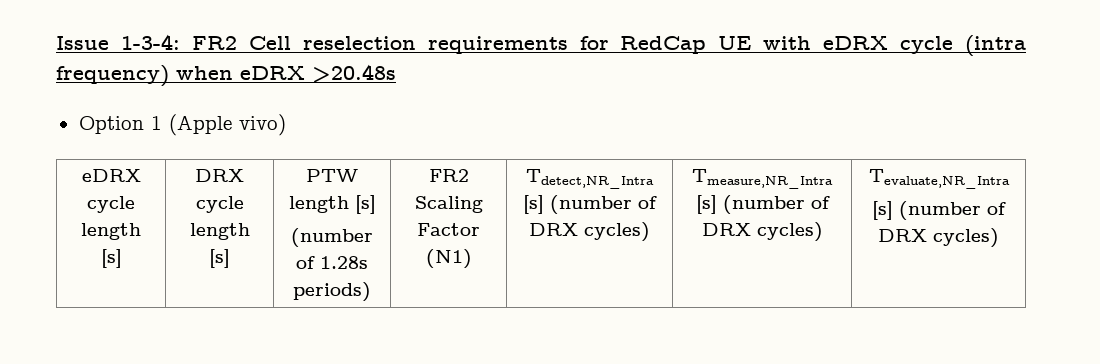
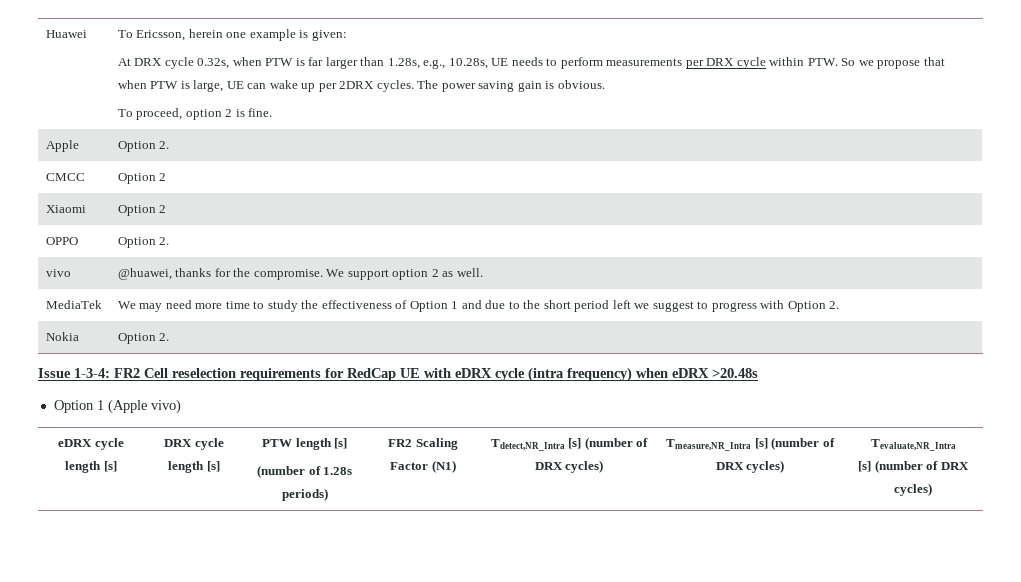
(56, 43) none -> [45,30,87,38] [117,29,347,41] [117,57,945,69] [117,80,605,92] [117,108,273,120] [45,140,79,152] [117,141,170,152] [45,173,85,181] [117,173,167,184] [45,205,86,213] [117,205,167,216] [45,237,78,245] [117,237,170,248] [45,269,71,277] [117,268,483,280] [45,300,102,309] [117,300,840,312] [45,332,79,341] [117,333,170,344] Huawei | To Ericsson, herein one example is given: // At DRX cycle 0.32s, when PTW is far larger than 1.28s, e.g., 10.28s, UE needs to perform measurements per DRX cycle within PTW. So we propose that when PTW is large, UE can wake up per 2DRX cycles. The power saving gain is obvious. // To proceed, option 2 is fine. // Apple | Option 2. // CMCC | Option 2 // Xiaomi | Option 2 // OPPO | Option 2. // vivo | @huawei, thanks for the compromise. We support option 2 as well. // MediaTek | We may need more time to study the effectiveness of Option 1 and due to the short period left we suggest to progress with Option 2. // Nokia | Option 2. //

